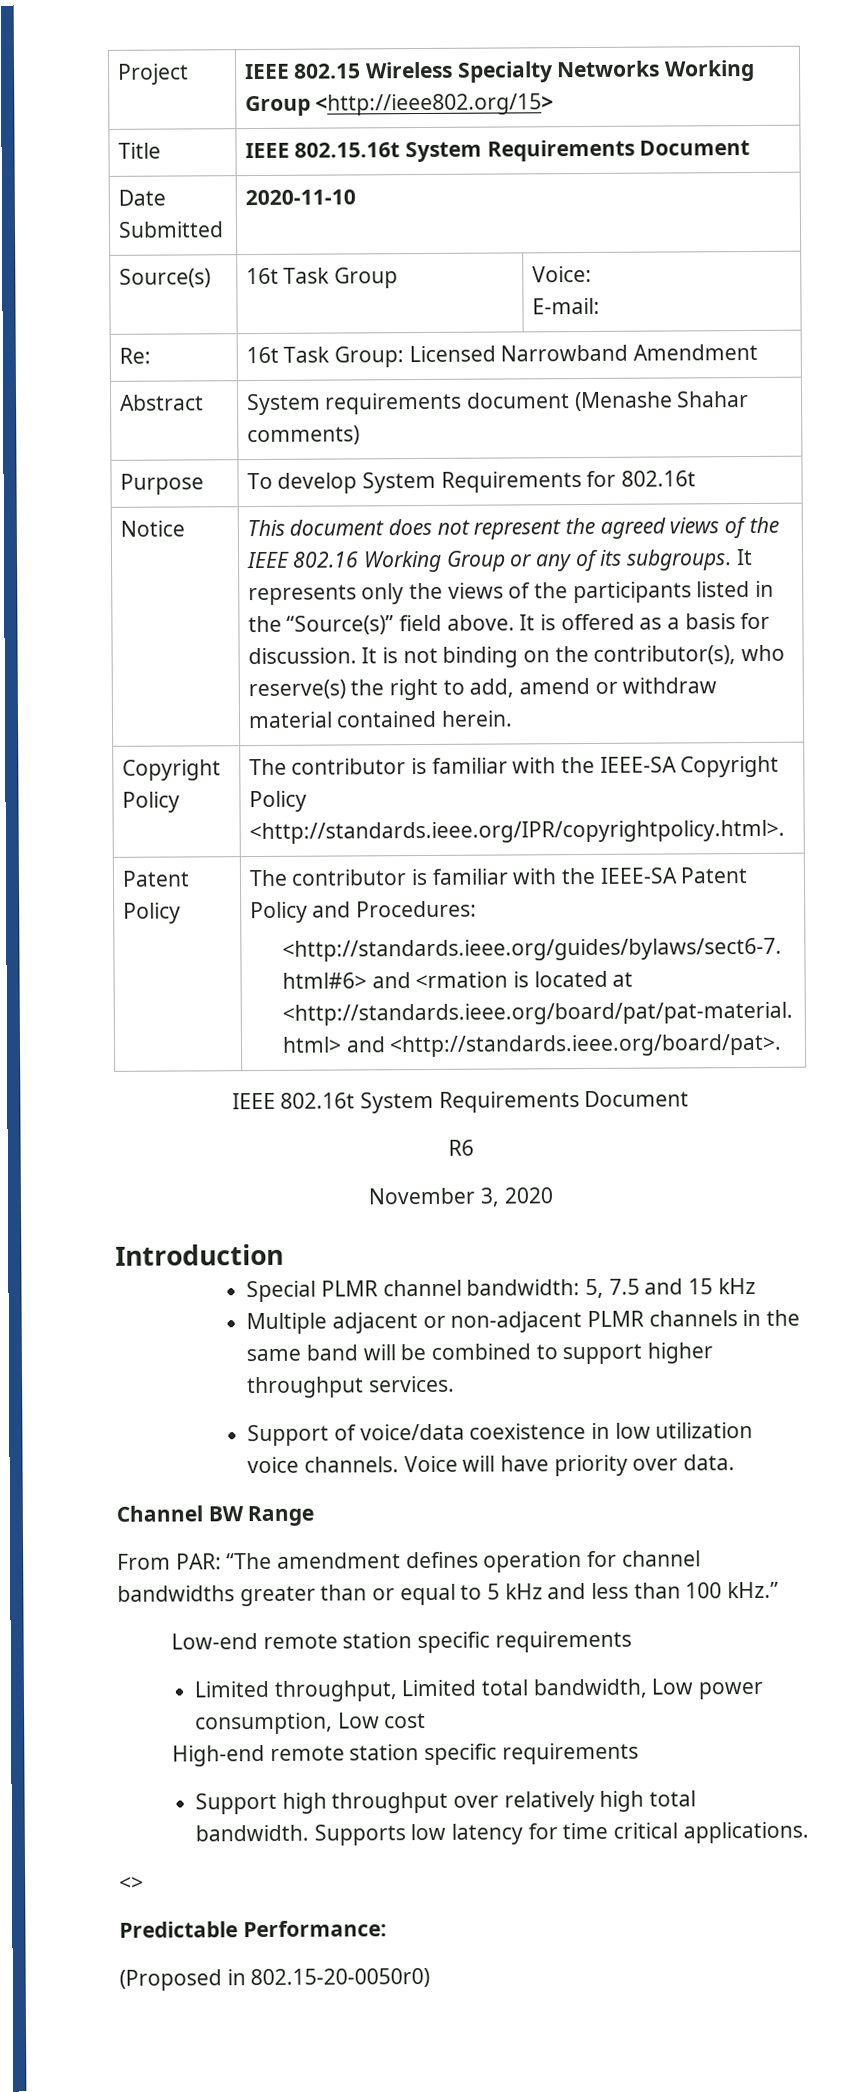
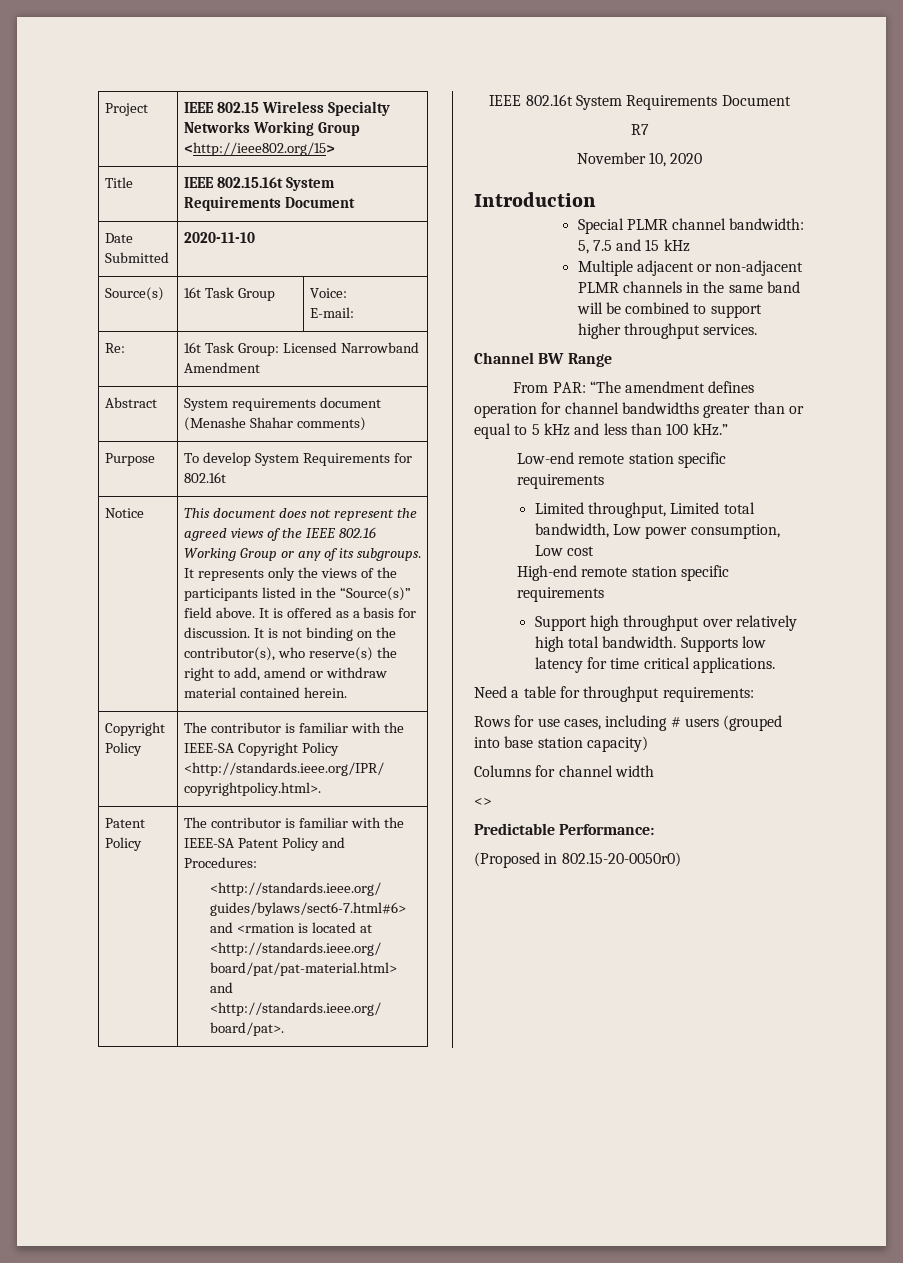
[447,1139,474,1156] R6 -> [630,124,649,135] R7
[480,1187,499,1207] 3, -> [649,152,666,167] 10,
[247,1422,754,1447] [247,1454,735,1477] // Support of voice/data coexistence in low utilization voice channels. Voice will have priority over data. -> (758, 329) none
(809, 1832) none -> [474,686,754,702] [474,715,783,731] [474,736,648,752] [474,765,654,777] // Need a table for throughput requirements: // Rows for use cases, including # users (grouped into base station capacity) // Columns for channel width

